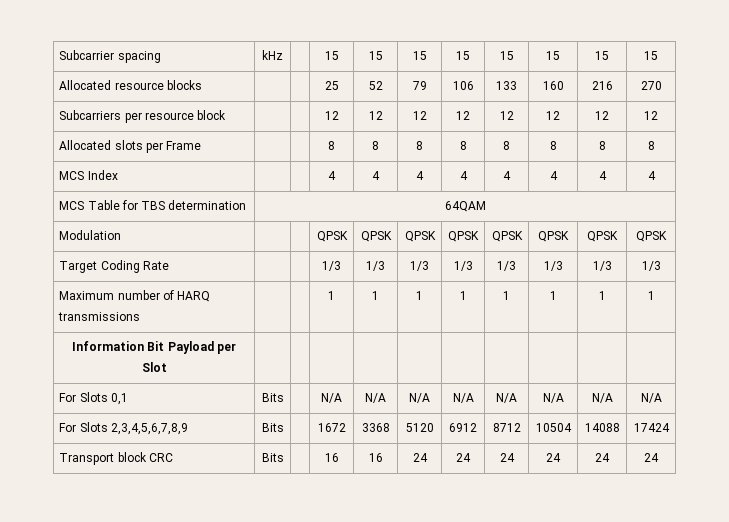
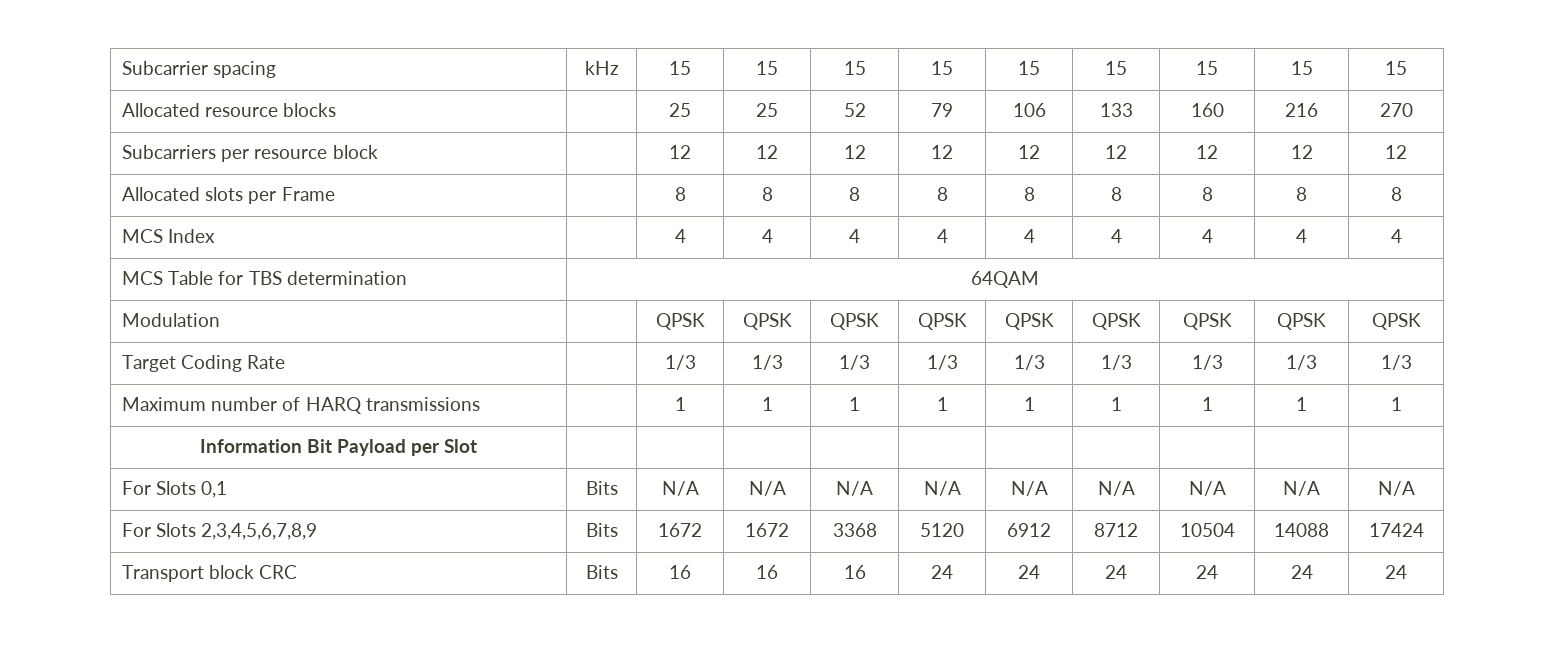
(283, 55) none -> [669,61,691,75] 15
(202, 85) none -> [669,103,691,117] 25
(227, 115) none -> [669,145,691,159] 12
(202, 145) none -> [674,187,686,201] 8
(118, 175) none -> [674,229,686,243] 4
(122, 235) none -> [655,313,705,330] QPSK
(169, 265) none -> [664,355,696,370] 1/3
(141, 316) none -> [674,397,686,411] 1
(284, 397) none -> [661,481,699,496] N/A
(284, 427) none -> [658,523,702,537] 1672
(284, 457) none -> [669,565,691,579] 16

